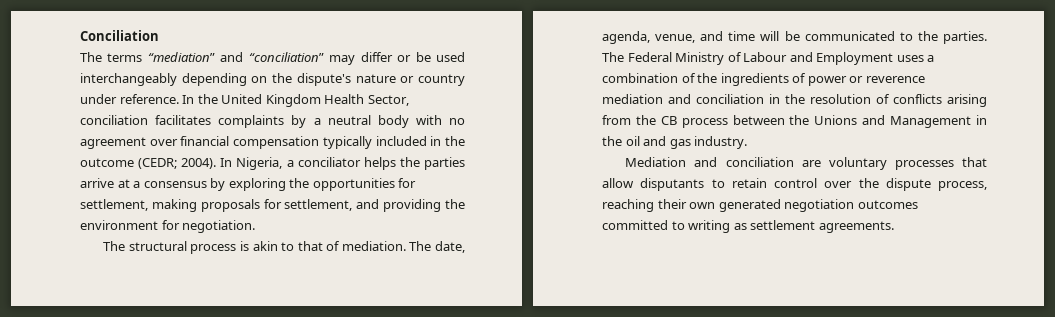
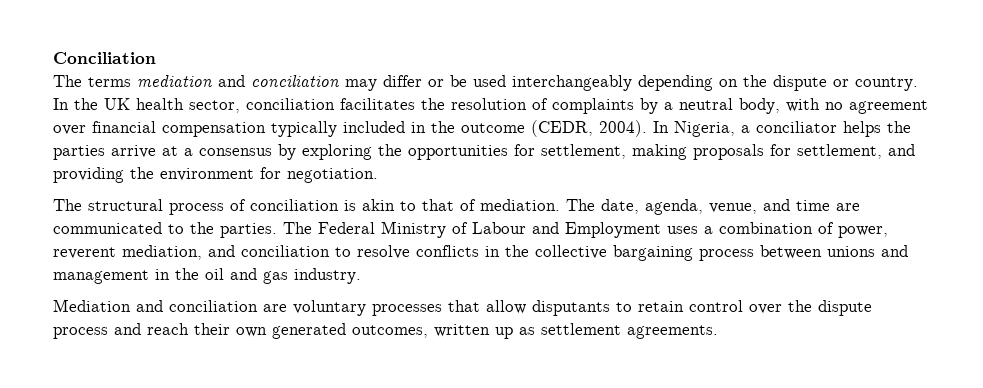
[147,52,324,62] “mediation” and “conciliation” -> [137,75,339,87] mediation and conciliation
[296,73,466,86] [80,94,409,107] [80,115,212,125] dispute's nature or country under reference. In the United Kingdom Health Sector, conciliation facilitates -> [773,75,918,91] [53,98,548,113] dispute or country. In the UK health sector, conciliation facilitates the resolution of
[377,115,409,128] body -> [739,98,780,114] body,
[138,158,178,169] (CEDR; -> [531,120,593,137] (CEDR,
(237, 249) none -> [230,199,339,211] of conciliation
[760,31,800,41] will be -> [836,203,860,211] are
[697,73,925,86] [602,94,987,107] [602,115,972,128] the ingredients of power or reverence mediation and conciliation in the resolution of conflicts arising from the CB process between the Unions and Management -> [838,226,888,238] [53,245,908,261] [53,270,149,284] power, reverent mediation, and conciliation to resolve conflicts in the collective bargaining process between unions and management
[938,181,987,191] [602,199,918,212] [602,220,731,233] process, reaching their own generated negotiation outcomes committed to writing -> [53,323,513,339] process and reach their own generated outcomes, written up

